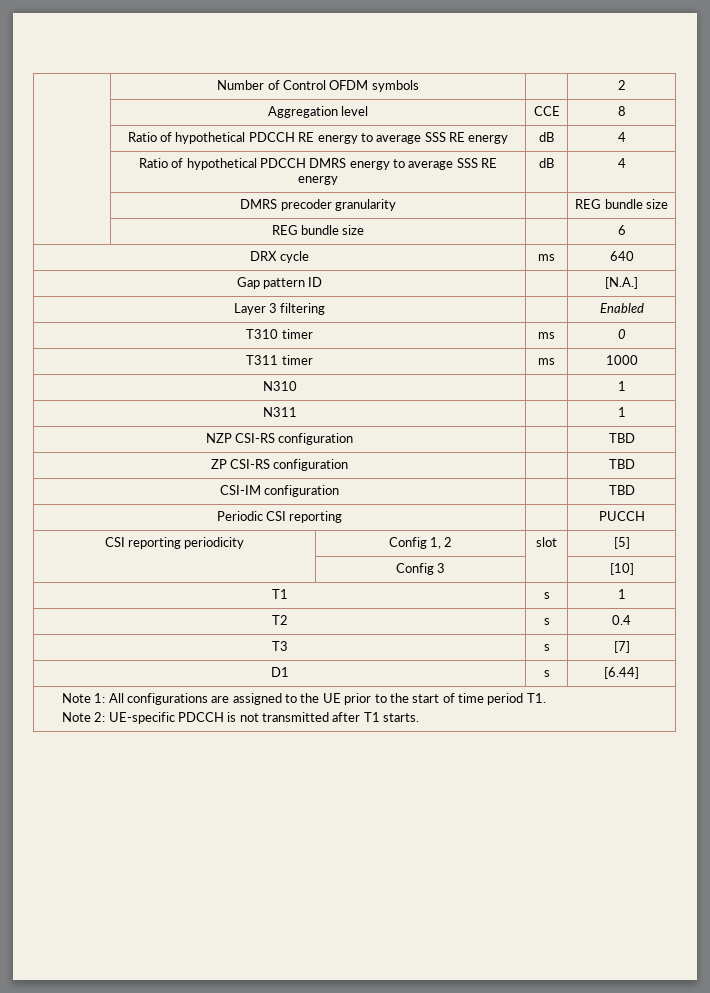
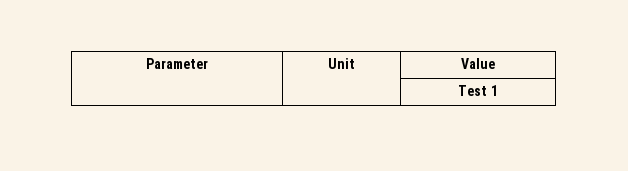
[217,80,419,92] [617,80,626,90] [267,106,369,118] [533,106,560,116] [617,106,626,116] [127,132,509,144] [539,132,554,142] [617,132,626,142] [138,158,498,170] [298,176,339,185] [539,158,554,168] [617,158,626,168] [240,199,396,211] [575,199,668,209] [271,225,365,235] [617,225,626,235] [250,251,309,263] [538,254,555,261] [609,251,634,261] [236,277,323,289] [605,277,638,289] [233,303,326,315] [599,303,644,313] [246,329,313,339] [538,332,555,339] [617,329,626,339] [246,355,313,365] [538,358,555,365] [605,355,638,365] [262,381,297,391] [617,381,626,391] [262,407,297,417] [617,407,626,417] [205,433,354,445] [608,433,635,443] [210,459,349,471] [608,459,635,469] [219,485,340,497] [608,485,635,495] [216,511,343,523] [598,511,645,521] [104,537,245,549] [388,537,453,549] [536,537,557,547] [613,537,630,549] [395,563,446,575] [609,563,634,575] [271,589,288,599] [543,592,550,599] [617,589,626,599] [271,615,288,625] [543,618,550,625] [612,615,631,625] [271,641,288,651] [543,644,550,651] [613,641,630,653] [270,667,289,677] [543,670,550,677] [604,667,639,679] [61,693,546,705] [61,712,420,724] | Number of Control OFDM symbols | | 2 // | Aggregation level | CCE | 8 // | Ratio of hypothetical PDCCH RE energy to average SSS RE energy | dB | 4 // | Ratio of hypothetical PDCCH DMRS energy to average SSS RE energy | dB | 4 // | DMRS precoder granularity | | REG bundle size // | REG bundle size | | 6 // DRX cycle | ms | 640 // Gap pattern ID | | [N.A.] // Layer 3 filtering | | Enabled // T310 timer | ms | 0 // T311 timer | ms | 1000 // N310 | | 1 // N311 | | 1 // NZP CSI-RS configuration | | TBD // ZP CSI-RS configuration | | TBD // CSI-IM configuration | | TBD // Periodic CSI reporting | | PUCCH // CSI reporting periodicity | Config 1, 2 | slot | [5] // | Config 3 | | [10] // T1 | s | 1 // T2 | s | 0.4 // T3 | s | [7] // D1 | s | [6.44] // Note 1: All configurations are assigned to the UE prior to the start of time period T1. // Note 2: UE-specific PDCCH is not transmitted after T1 starts. -> [146,58,208,69] [328,58,355,69] [461,58,495,69] [458,85,498,96] Parameter | Unit | Value // | | Test 1

